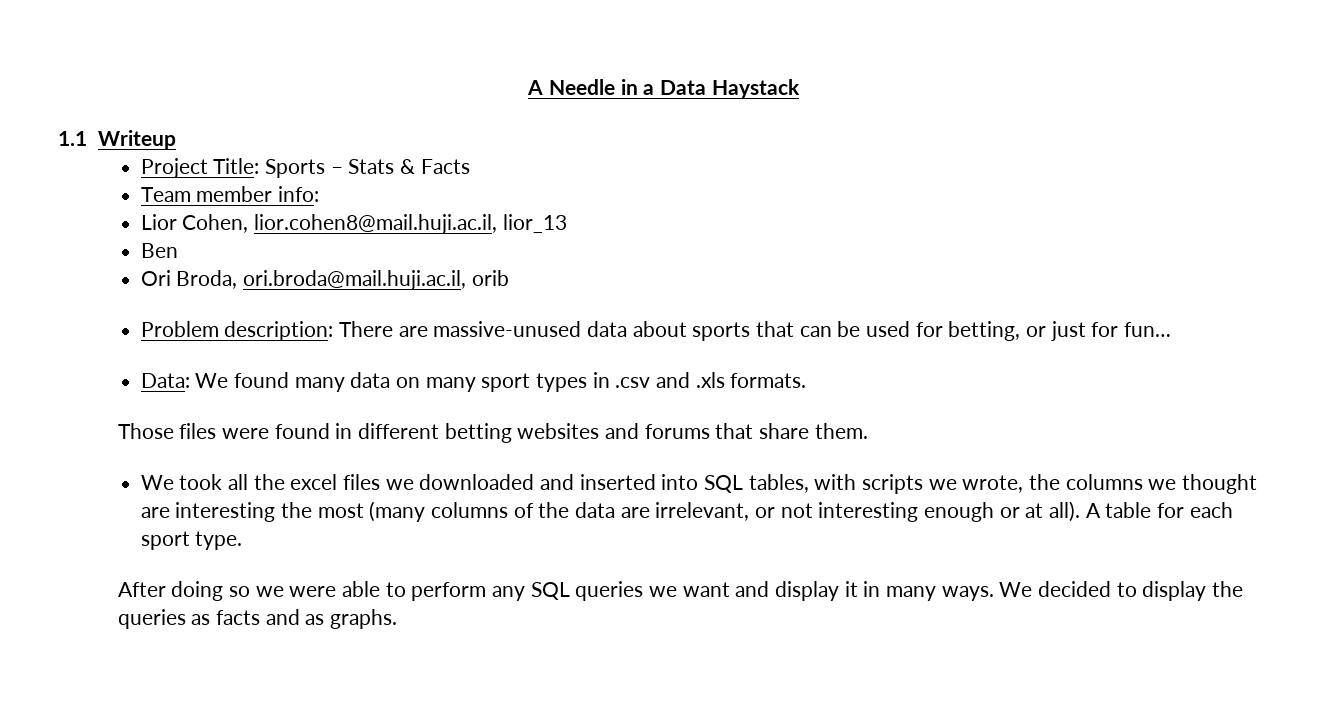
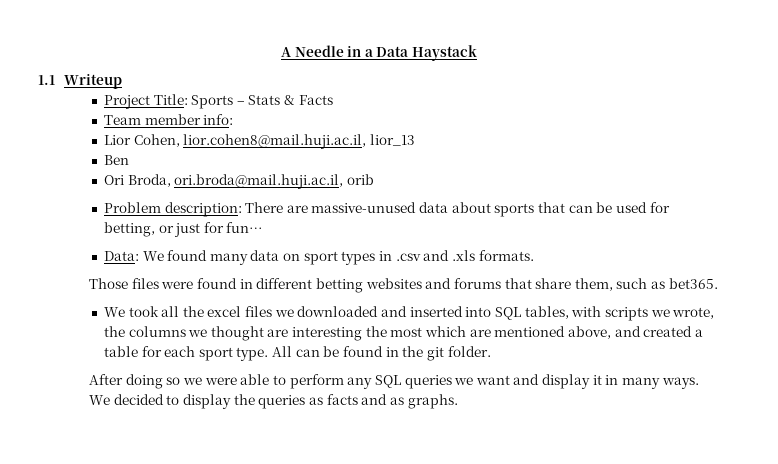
[425,377,476,392] many -> (301, 257) none
[814,423,868,439] them. -> [574,278,718,291] them, such as bet365.
[369,501,1101,522] (many columns of the data are irrelevant, or not interesting enough or at all). A -> [425,326,703,339] which are mentioned above, and created a
(243, 540) none -> [272,346,491,361] All can be found in the git folder.

